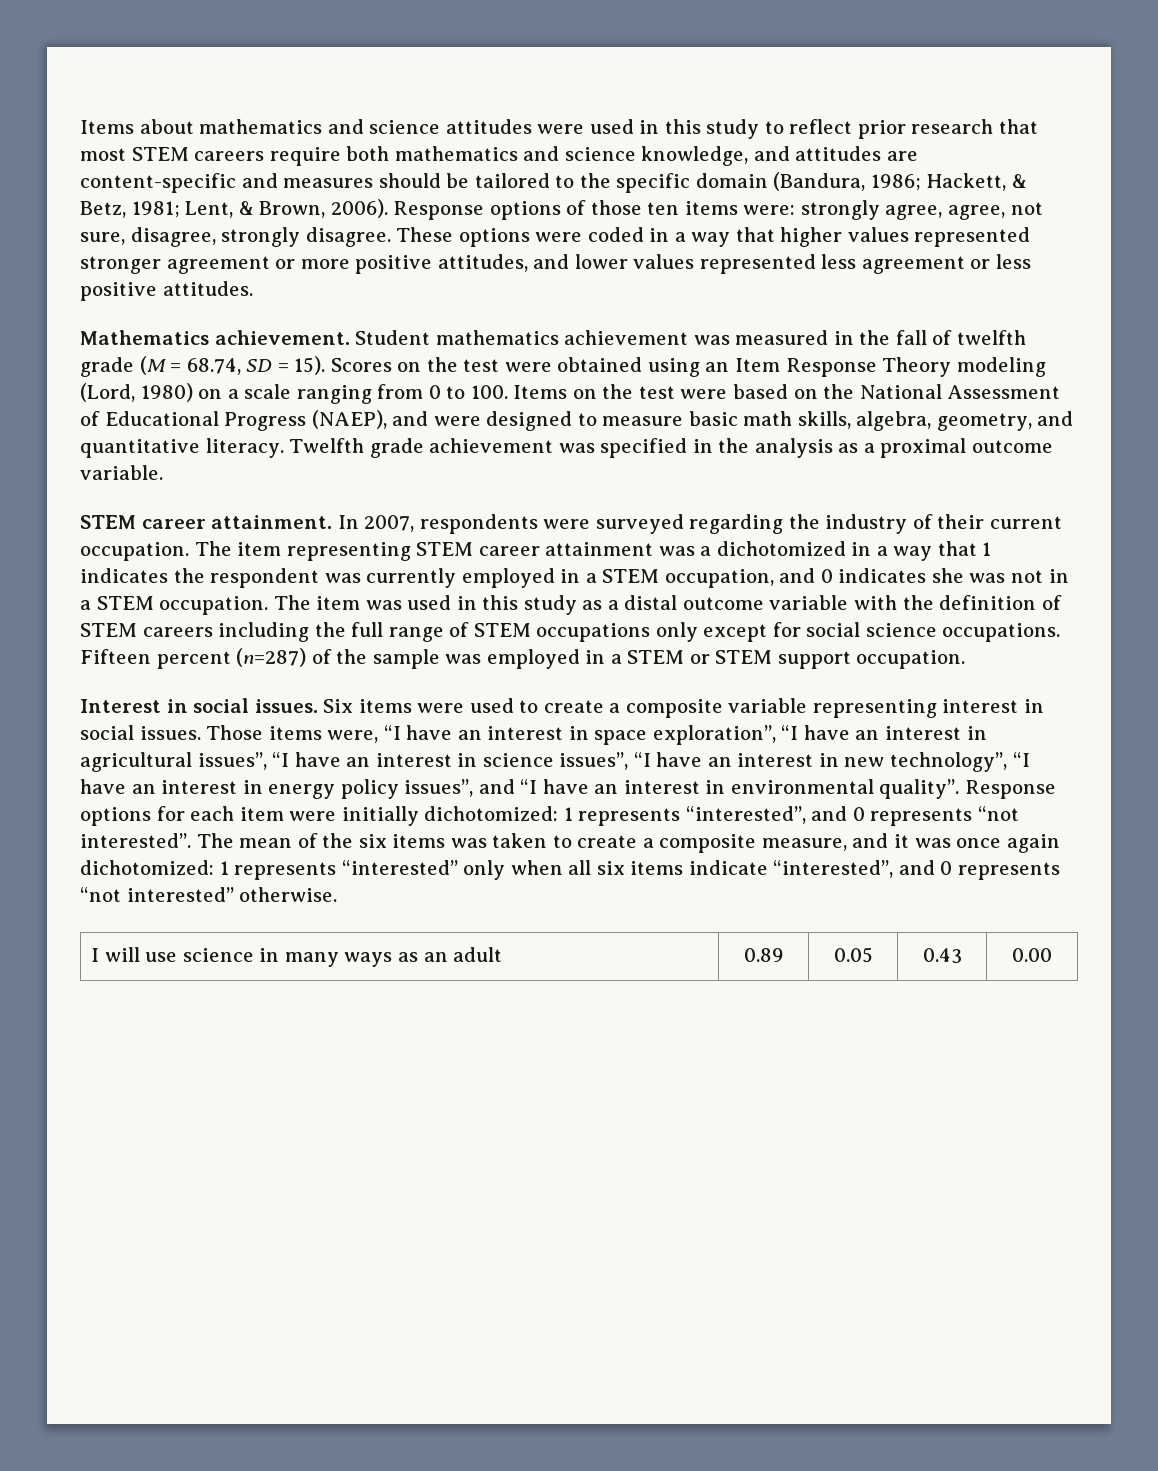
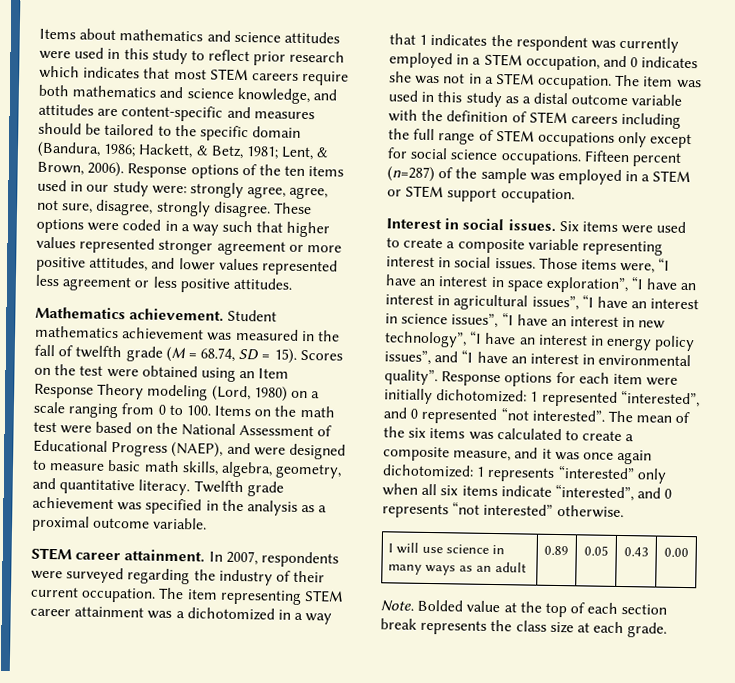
(994, 126) none -> [39,65,141,79] which indicates
[590,200,642,215] those -> [258,164,281,176] the
(738, 208) none -> [37,179,149,197] used in our study
(731, 239) none -> [222,220,254,233] such
(634, 391) none -> [299,405,335,418] math
[578,806,973,826] represents “interested”, and 0 represents -> [541,389,700,408] [383,407,498,425] represented “interested”, and 0 represented
[492,833,548,848] taken -> [496,428,562,441] calculated
(1052, 955) none -> [380,599,668,618] [380,618,668,638] // Note. Bolded value at the top of each section break represents the class size at each grade.

